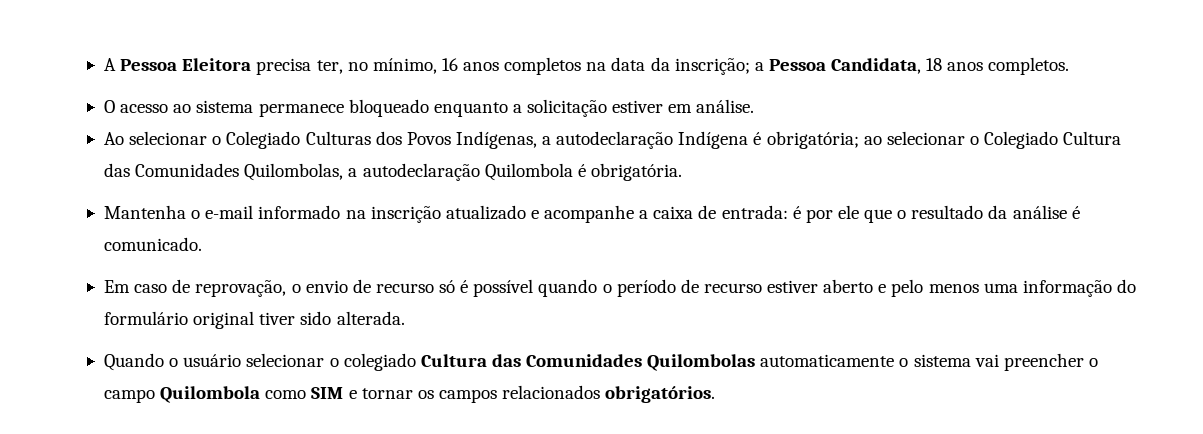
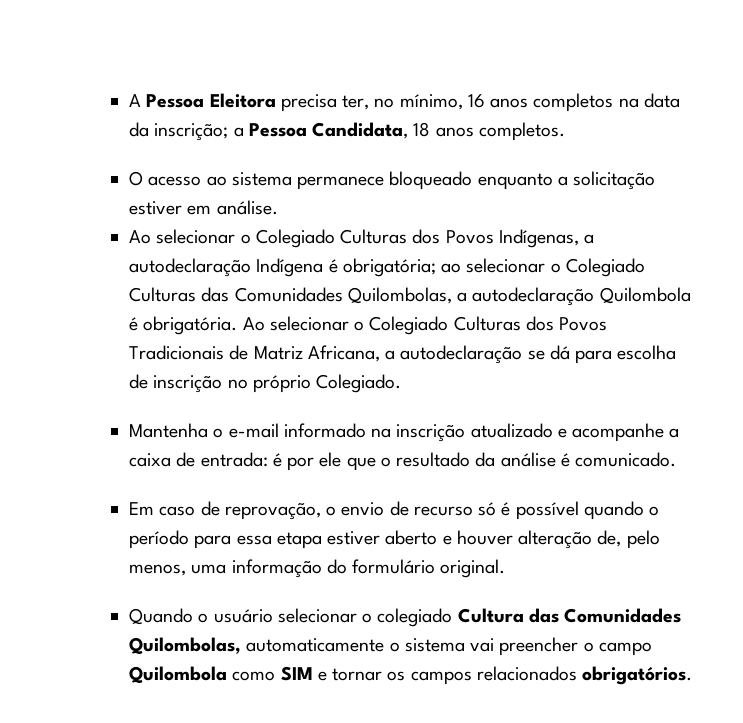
[1063,131,1122,145] Cultura -> [128,287,196,302] Culturas
(682, 172) none -> [242,316,608,335] [128,345,677,364] [128,374,402,393] Ao selecionar o Colegiado Culturas dos Povos Tradicionais de Matriz Africana, a autodeclaração se dá para escolha de inscrição no próprio Colegiado.
[680,279,1137,297] [104,311,405,329] de recurso estiver aberto e pelo menos uma informação do formulário original tiver sido alterada. -> [194,530,660,549] [128,559,506,578] para essa etapa estiver aberto e houver alteração de, pelo menos, uma informação do formulário original.
[647,354,756,371] Quilombolas -> [128,637,241,655] Quilombolas,

